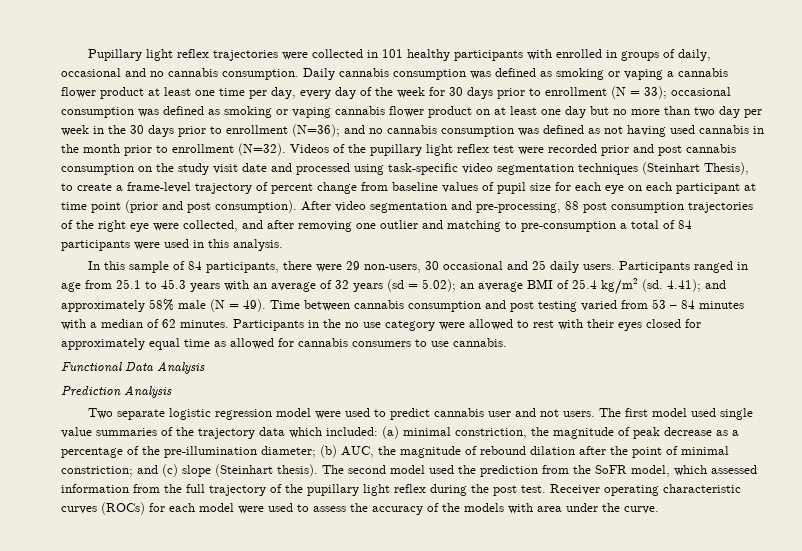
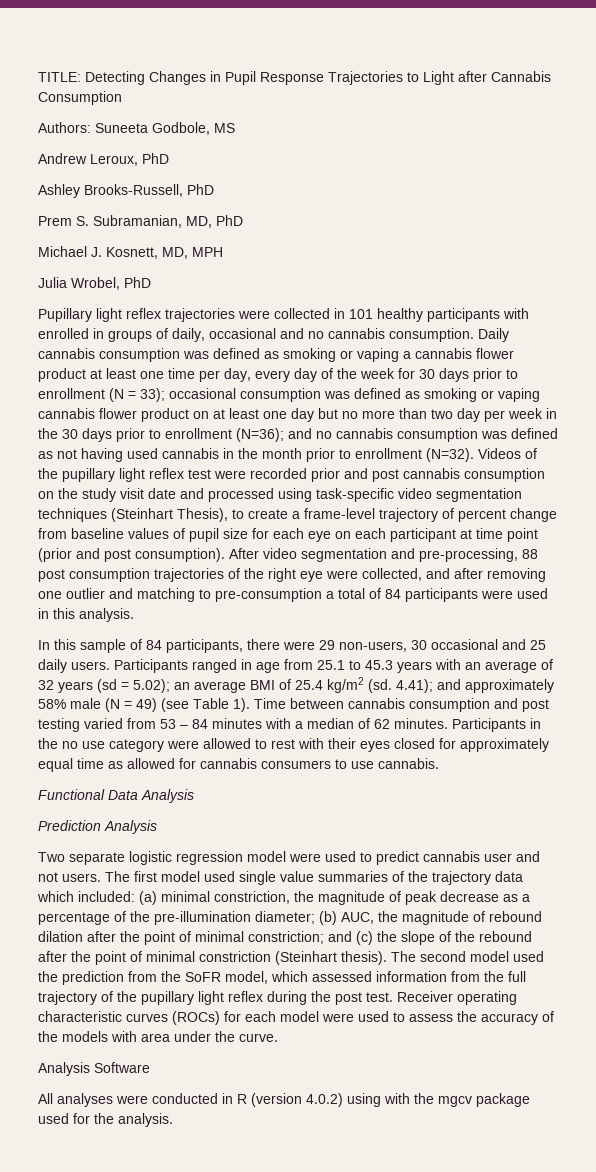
(88, 55) none -> [38,71,551,85] [38,91,122,105] [38,122,235,135] [38,153,169,166] [38,184,214,198] [38,215,243,228] [38,246,223,259] [38,277,151,290] TITLE: Detecting Changes in Pupil Response Trajectories to Light after Cannabis Consumption // Authors: Suneeta Godbole, MS // Andrew Leroux, PhD // Ashley Brooks-Russell, PhD // Prem S. Subramanian, MD, PhD // Michael J. Kosnett, MD, MPH // Julia Wrobel, PhD //
[243,299,266,312] 49). -> [136,698,250,712] 49) (see Table 1).
[182,465,211,477] slope -> [377,931,532,945] [38,951,271,965] the slope of the rebound after the point of minimal constriction
(659, 510) none -> [38,1062,150,1076] [38,1093,530,1107] [38,1113,173,1127] // Analysis Software // All analyses were conducted in R (version 4.0.2) using with the mgcv package used for the analysis.

